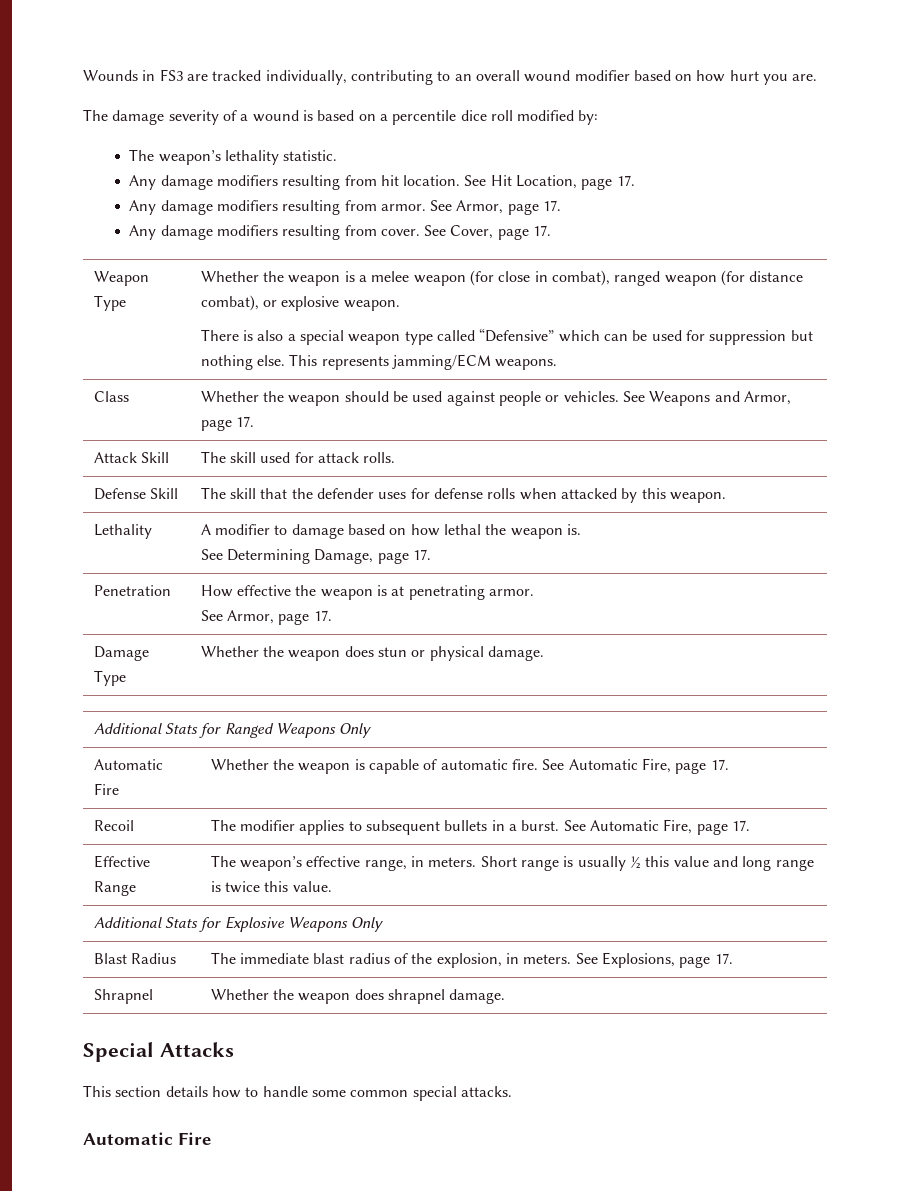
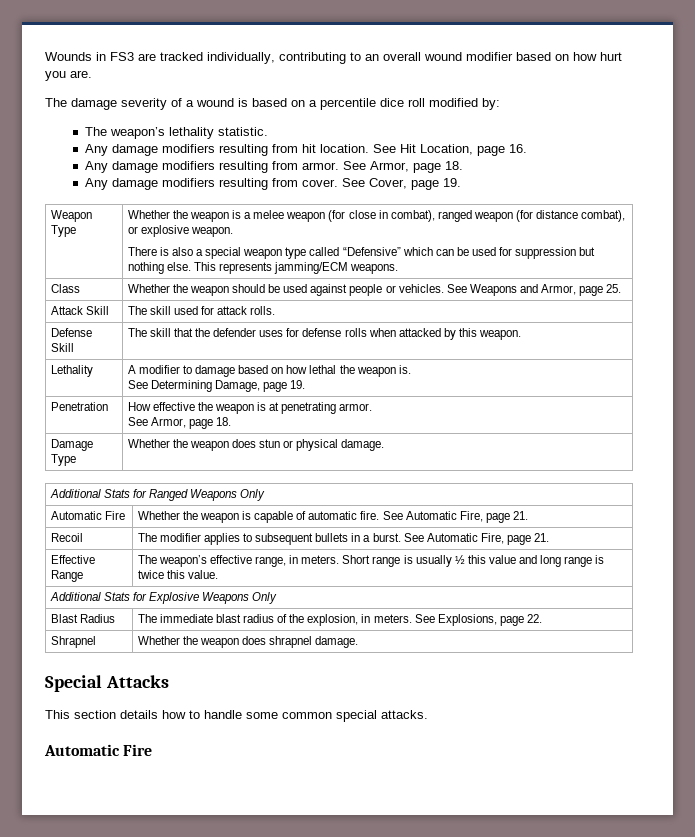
[616,175,635,186] 17. -> [509,144,528,153] 16.
[543,200,562,211] 17. -> [445,161,464,170] 18.
[533,225,552,236] 17. -> [443,178,462,187] 19.
[236,416,255,427] 17. -> [606,284,622,293] 25.
[413,549,432,560] 17. -> [290,380,306,389] 19.
[313,610,332,621] 17. -> [216,417,232,426] 18.
[710,759,729,770] 17. -> [512,511,528,520] 21.
[731,820,750,831] 17. -> [534,533,550,542] 21.
[714,953,733,964] 17. -> [526,614,542,623] 22.

